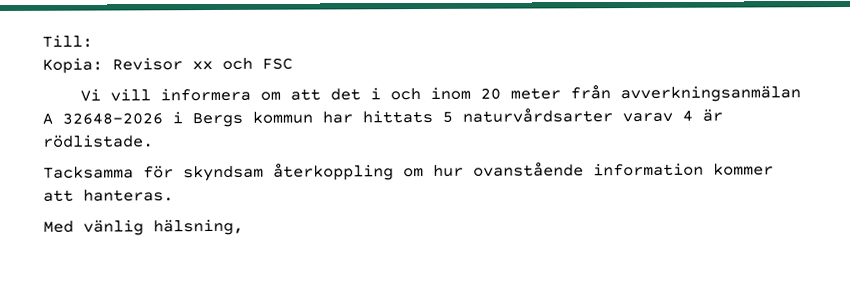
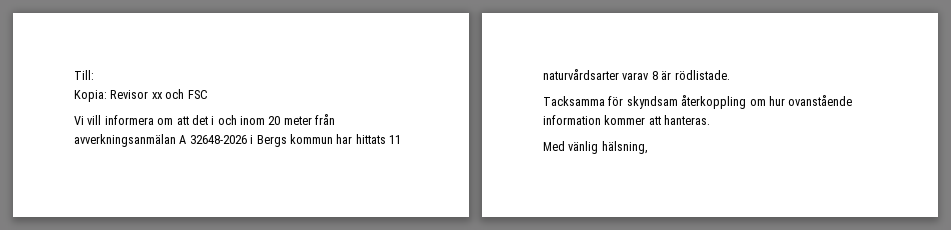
[442,111,453,123] 5 -> [389,135,401,144] 11
[682,109,693,122] 4 -> [651,71,658,80] 8

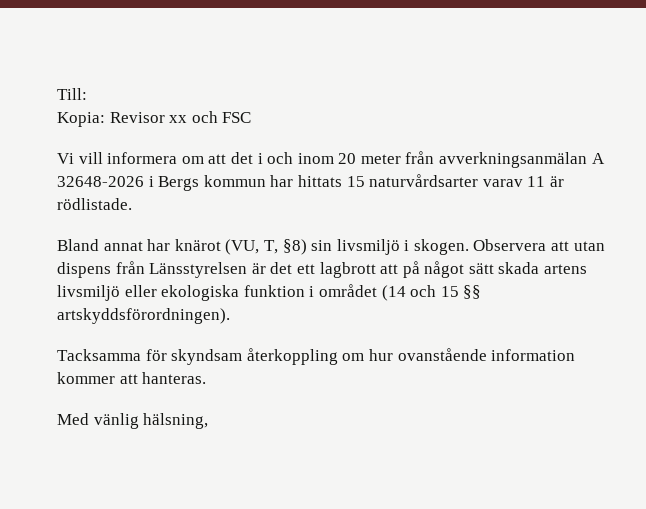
[389,135,401,144] 11 -> [346,176,365,187] 15
[651,71,658,80] 8 -> [527,176,546,187] 11
(730, 75) none -> [57,239,605,255] [57,261,588,278] [57,284,482,301] [57,308,230,324] // Bland annat har knärot (VU, T, §8) sin livsmiljö i skogen. Observera att utan dispens från Länsstyrelsen är det ett lagbrott att på något sätt skada artens livsmiljö eller ekologiska funktion i området (14 och 15 §§ artskyddsförordningen).

